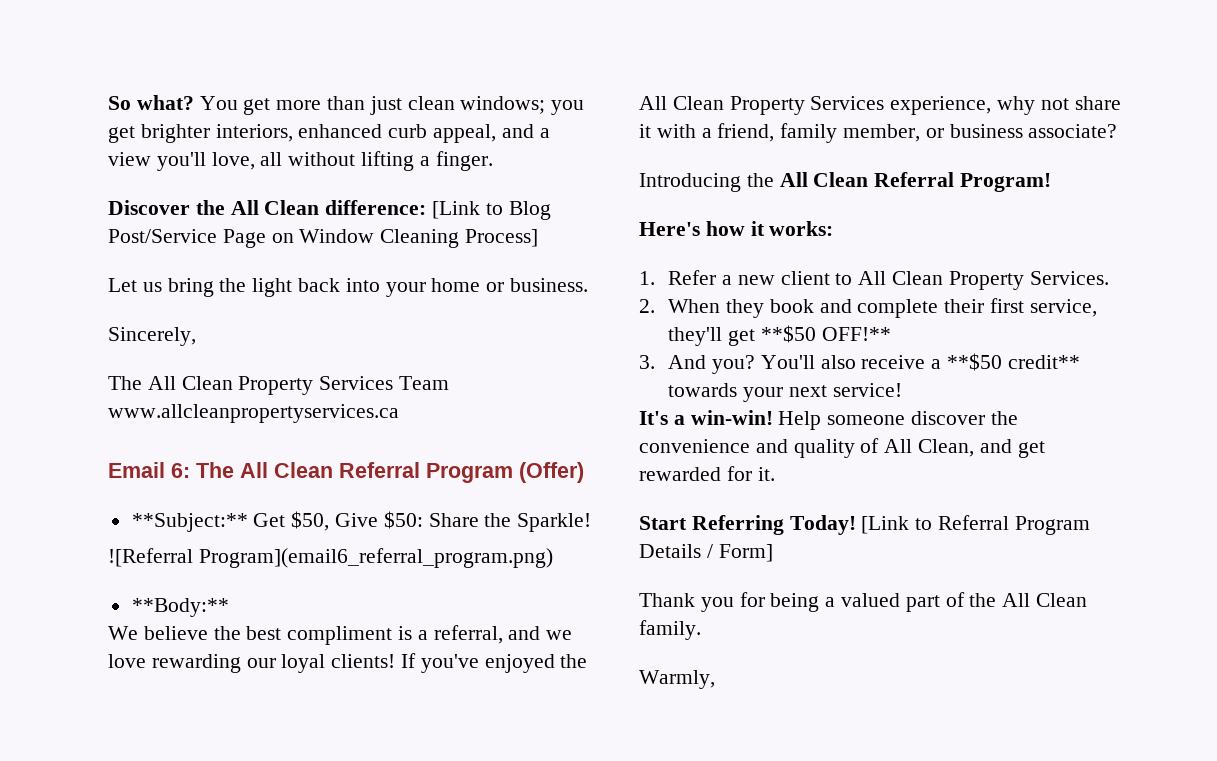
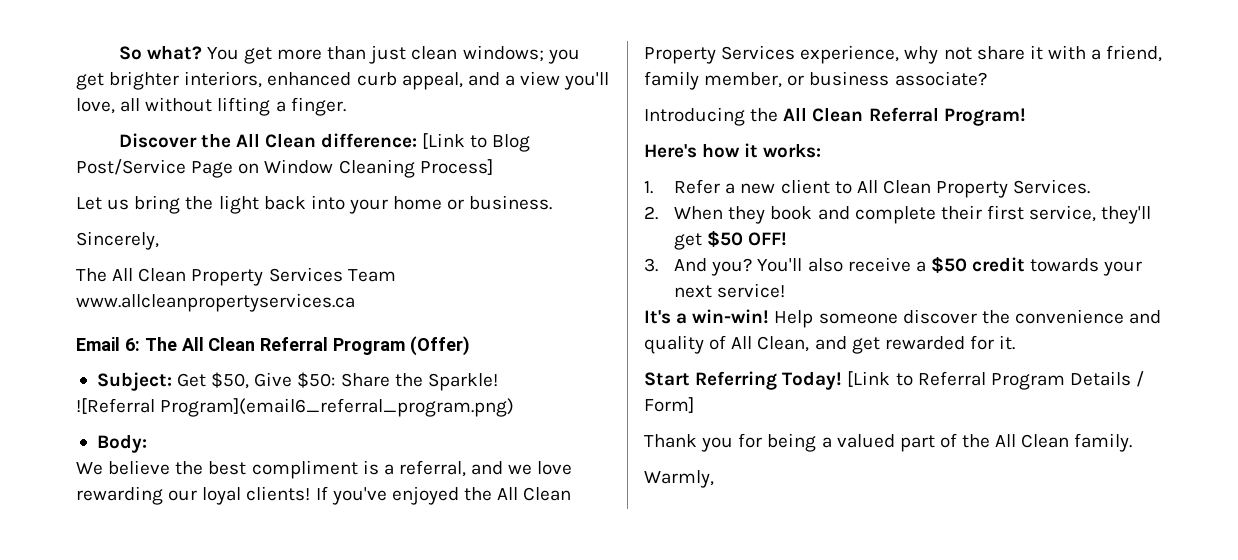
[131,513,248,532] **Subject:** -> [96,372,172,391] Subject:
[131,598,229,617] **Body:** -> [96,434,147,453] Body:
[760,325,891,343] **$50 OFF!** -> [707,231,788,247] $50 OFF!
[947,353,1080,371] **$50 credit** -> [930,257,1026,273] $50 credit

